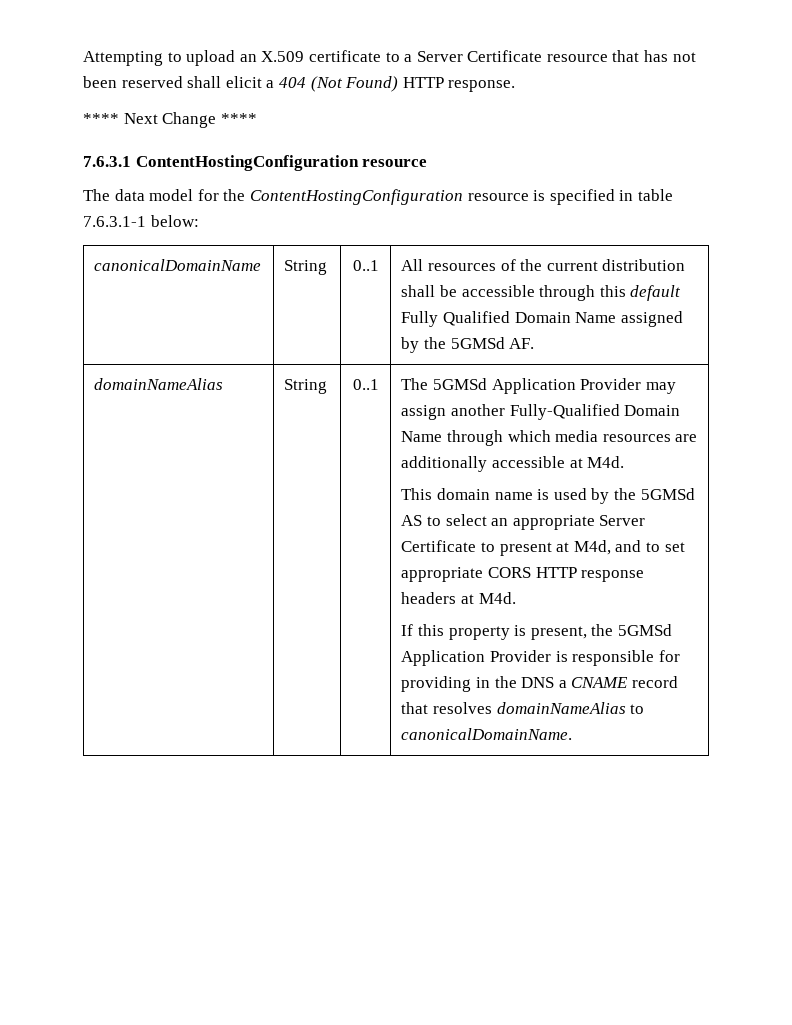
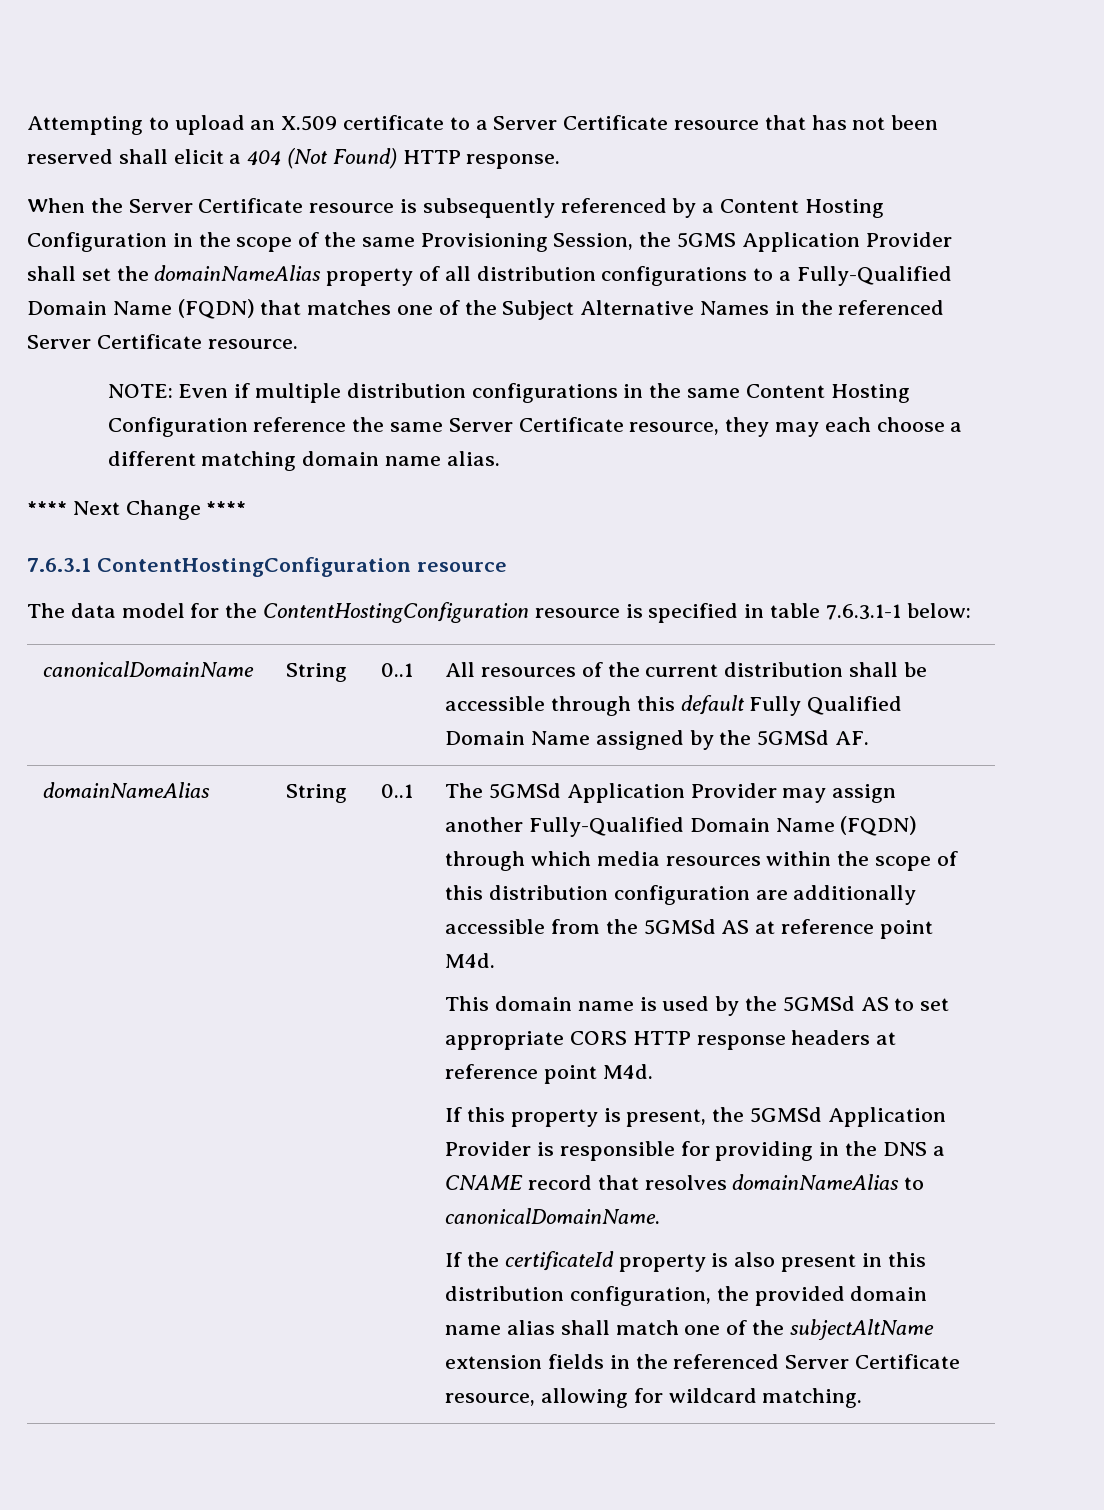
(516, 86) none -> [27,198,884,218] [27,232,952,252] [27,265,952,286] [27,299,945,320] [27,334,298,349] [107,383,910,403] [107,417,963,437] [107,451,500,471] // When the Server Certificate resource is subsequently referenced by a Content Hosting Configuration in the scope of the same Provisioning Session, the 5GMS Application Provider shall set the domainNameAlias property of all distribution configurations to a Fully-Qualified Domain Name (FQDN) that matches one of the Subject Alternative Names in the referenced Server Certificate resource. // NOTE: Even if multiple distribution configurations in the same Content Hosting Configuration reference the same Server Certificate resource, they may each choose a different matching domain name alias.
(443, 436) none -> [840,816,918,836] (FQDN)
[675,434,698,442] [401,456,583,472] are additionally accessible at -> [766,851,958,871] [445,885,917,905] [445,919,933,939] within the scope of this distribution configuration are additionally accessible from the 5GMSd AS at reference point
[445,514,646,530] [401,540,660,556] select an appropriate Server Certificate to present at M4d, and to -> (915, 1004) none
(475, 599) none -> [445,1064,597,1084] reference point
(573, 734) none -> [445,1251,926,1272] [445,1286,928,1306] [445,1319,934,1340] [445,1354,960,1369] [445,1388,863,1408] // If the certificateId property is also present in this distribution configuration, the provided domain name alias shall match one of the subjectAltName extension fields in the referenced Server Certificate resource, allowing for wildcard matching.

